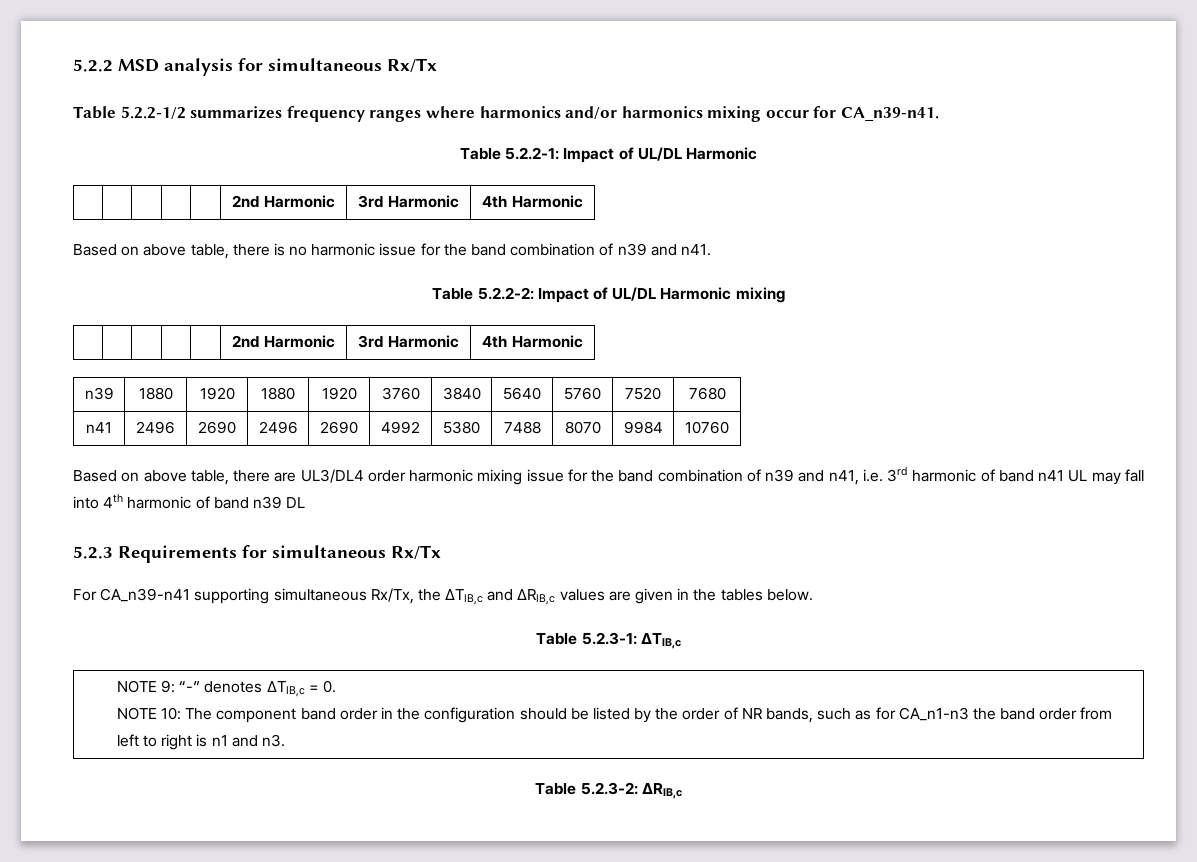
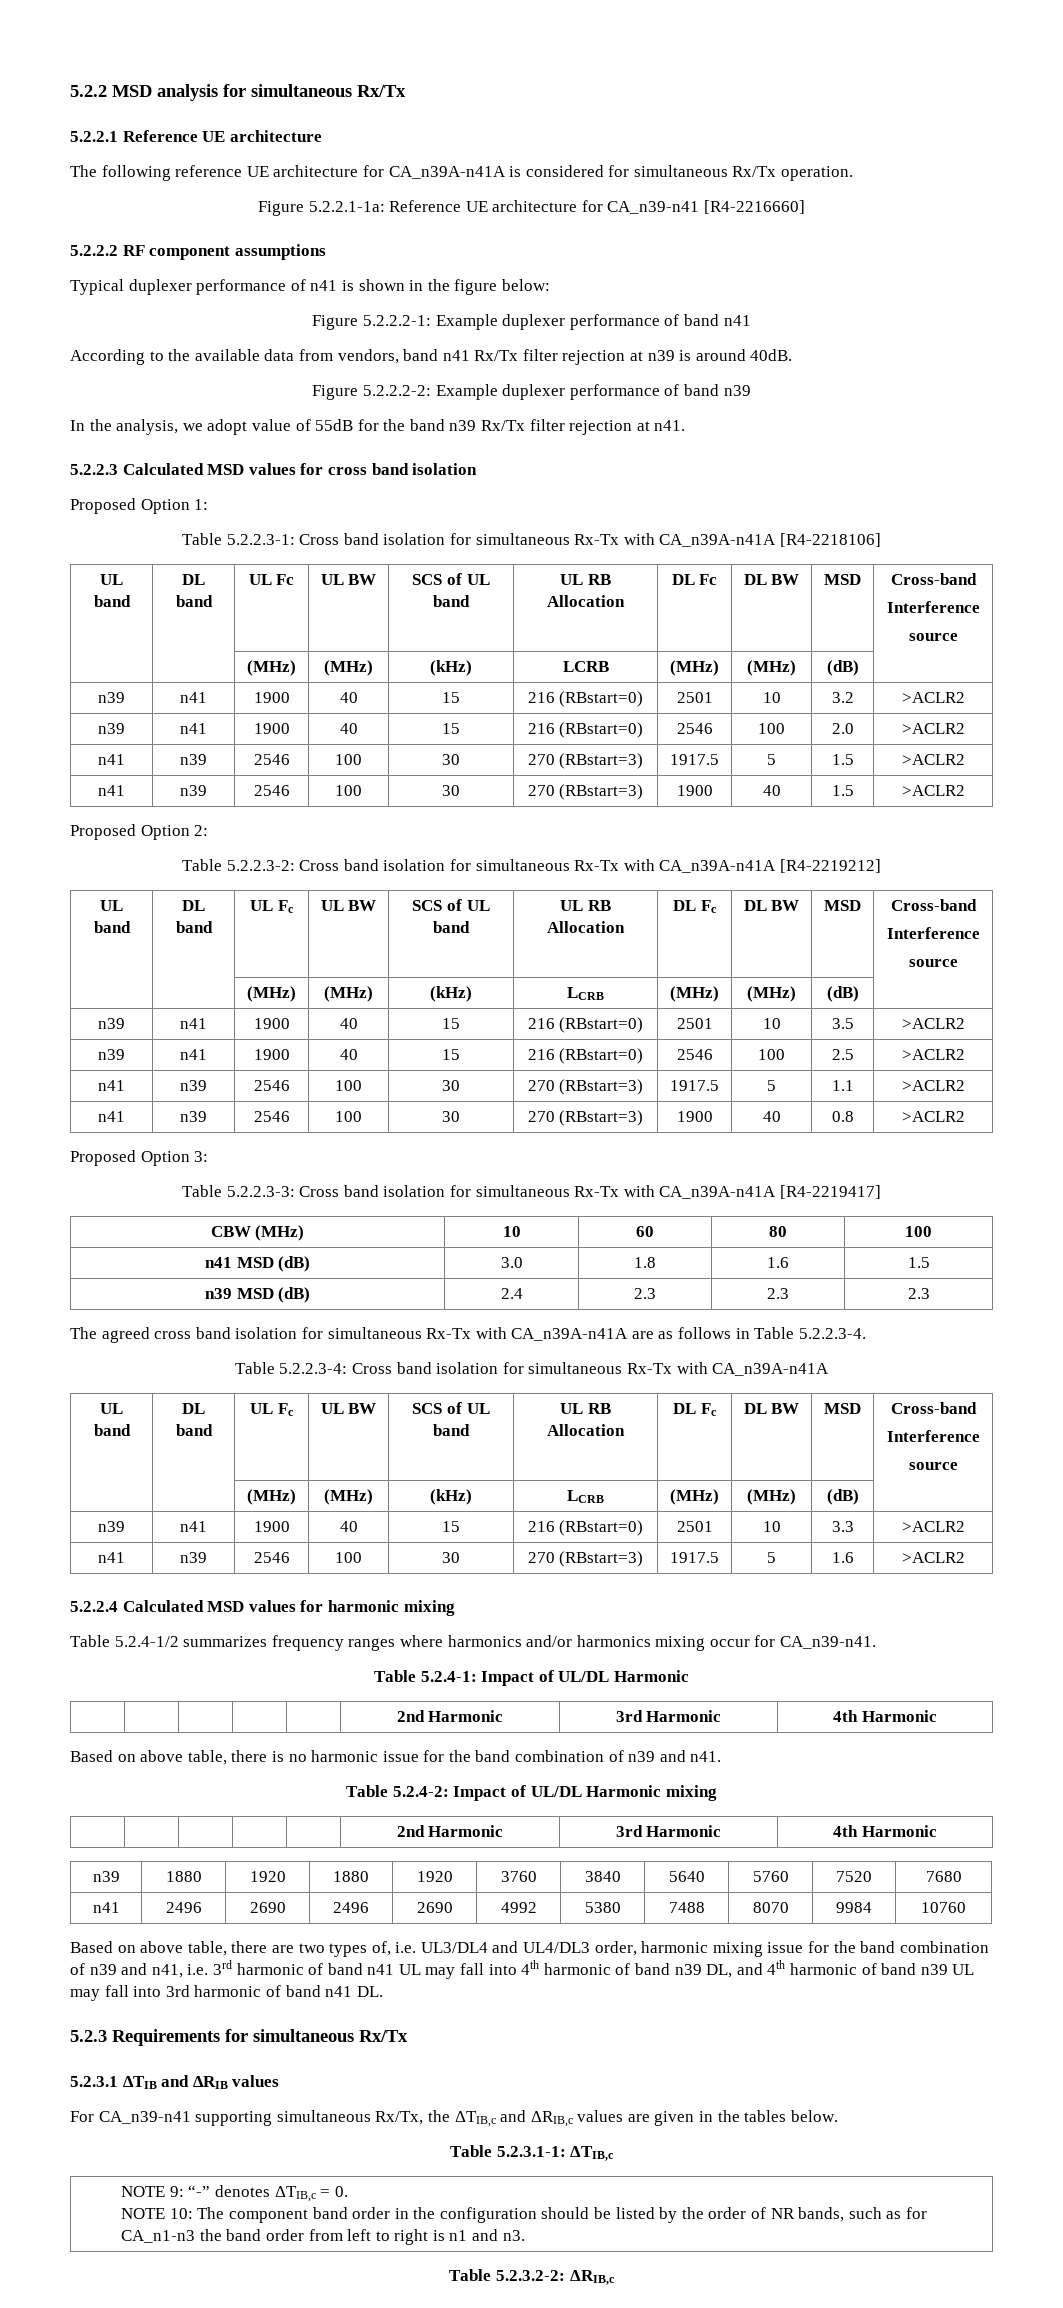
[73,106,186,119] Table 5.2.2-1/2 -> [70,130,322,142] [70,165,854,181] [257,200,806,216] [70,244,326,260] [70,279,550,295] [312,314,751,330] [70,349,793,365] [312,384,751,400] [70,419,686,435] [70,463,478,475] [70,498,209,514] [182,533,881,547] [100,574,123,585] [93,595,131,607] [182,574,205,585] [175,595,213,607] [248,574,295,585] [320,574,377,585] [412,573,490,585] [433,595,470,607] [560,574,611,585] [547,595,625,607] [671,574,718,585] [743,574,800,585] [824,574,861,585] [890,573,977,585] [886,601,980,613] [908,633,958,641] [247,660,296,676] [324,660,373,676] [430,660,472,676] [562,661,609,672] [670,660,719,676] [747,660,796,676] [826,660,859,676] [98,692,125,703] [180,692,207,703] [253,692,290,703] [339,692,358,703] [442,692,460,703] [527,691,644,707] [676,692,713,703] [762,692,781,703] [831,692,854,703] [901,692,965,703] [98,723,125,734] [180,723,207,734] [253,723,290,734] [339,723,358,734] [442,723,460,734] [527,722,644,738] [676,723,713,734] [758,723,785,734] [831,723,854,734] [901,723,965,734] [98,754,125,765] [180,754,207,765] [253,754,290,765] [335,754,362,765] [442,754,460,765] [527,753,644,769] [670,754,719,765] [767,754,776,765] [831,754,854,765] [901,754,965,765] [98,785,125,796] [180,785,207,796] [253,785,290,796] [335,785,362,796] [442,785,460,796] [527,784,644,800] [676,785,713,796] [762,785,781,796] [831,785,854,796] [901,785,965,796] [70,824,209,840] [182,859,881,873] [100,900,123,911] [93,921,131,933] [182,900,205,911] [175,921,213,933] [250,900,294,913] [320,900,377,911] [412,899,490,911] [433,921,470,933] [560,900,611,911] [547,921,625,933] [673,900,717,913] [743,900,800,911] [824,900,861,911] [890,899,977,911] [886,927,980,939] [908,959,958,967] [247,986,296,1002] [324,986,373,1002] [430,986,472,1002] [567,987,604,1000] [670,986,719,1002] [747,986,796,1002] [826,986,859,1002] [98,1018,125,1029] [180,1018,207,1029] [253,1018,290,1029] [339,1018,358,1029] [442,1018,460,1029] [527,1017,644,1033] [676,1018,713,1029] [762,1018,781,1029] [831,1018,854,1029] [901,1018,965,1029] [98,1049,125,1060] [180,1049,207,1060] [253,1049,290,1060] [339,1049,358,1060] [442,1049,460,1060] [527,1048,644,1064] [676,1049,713,1060] [758,1049,785,1060] [831,1049,854,1060] [901,1049,965,1060] [98,1080,125,1091] [180,1080,207,1091] [253,1080,290,1091] [335,1080,362,1091] [442,1080,460,1091] [527,1079,644,1095] [670,1080,719,1091] [767,1080,776,1091] [831,1080,854,1091] [901,1080,965,1091] [98,1111,125,1122] [180,1111,207,1122] [253,1111,290,1122] [335,1111,362,1122] [442,1111,460,1122] [527,1110,644,1126] [676,1111,713,1122] [762,1111,781,1122] [831,1111,854,1122] [901,1111,965,1122] [70,1150,209,1166] [182,1185,881,1199] [210,1225,305,1241] [502,1226,521,1237] [636,1226,654,1237] [769,1226,787,1237] [905,1226,932,1237] [204,1256,311,1272] [500,1257,523,1268] [634,1257,656,1268] [767,1257,789,1268] [907,1257,930,1268] [204,1287,311,1303] [500,1288,523,1299] [634,1288,656,1299] [767,1288,789,1299] [907,1288,930,1299] [70,1327,866,1343] [234,1362,830,1376] [100,1403,123,1414] [93,1424,131,1436] [182,1403,205,1414] [175,1424,213,1436] [250,1403,294,1416] [320,1403,377,1414] [412,1402,490,1414] [433,1424,470,1436] [560,1403,611,1414] [547,1424,625,1436] [673,1403,717,1416] [743,1403,800,1414] [824,1403,861,1414] [890,1402,977,1414] [886,1430,980,1442] [908,1462,958,1470] [247,1489,296,1505] [324,1489,373,1505] [430,1489,472,1505] [567,1490,604,1503] [670,1489,719,1505] [747,1489,796,1505] [826,1489,859,1505] [98,1521,125,1532] [180,1521,207,1532] [253,1521,290,1532] [339,1521,358,1532] [442,1521,460,1532] [527,1520,644,1536] [676,1521,713,1532] [762,1521,781,1532] [831,1521,854,1532] [901,1521,965,1532] [98,1552,125,1563] [180,1552,207,1563] [253,1552,290,1563] [335,1552,362,1563] [442,1552,460,1563] [527,1551,644,1567] [670,1552,719,1563] [767,1552,776,1563] [831,1552,854,1563] [901,1552,965,1563] [70,1600,455,1616] [70,1635,179,1647] 5.2.2.1 Reference UE architecture // The following reference UE architecture for CA_n39A-n41A is considered for simultaneous Rx/Tx operation. // Figure 5.2.2.1-1a: Reference UE architecture for CA_n39-n41 [R4-2216660] // 5.2.2.2 RF component assumptions // Typical duplexer performance of n41 is shown in the figure below: // Figure 5.2.2.2-1: Example duplexer performance of band n41 // According to the available data from vendors, band n41 Rx/Tx filter rejection at n39 is around 40dB. // Figure 5.2.2.2-2: Example duplexer performance of band n39 // In the analysis, we adopt value of 55dB for the band n39 Rx/Tx filter rejection at n41. // 5.2.2.3 Calculated MSD values for cross band isolation // Proposed Option 1: // Table 5.2.2.3-1: Cross band isolation for simultaneous Rx-Tx with CA_n39A-n41A [R4-2218106] // UL band | DL band | UL Fc | UL BW | SCS of UL band | UL RB Allocation | DL Fc | DL BW | MSD | Cross-band // Interference // source // | | (MHz) | (MHz) | (kHz) | LCRB | (MHz) | (MHz) | (dB) | // n39 | n41 | 1900 | 40 | 15 | 216 (RBstart=0) | 2501 | 10 | 3.2 | >ACLR2 // n39 | n41 | 1900 | 40 | 15 | 216 (RBstart=0) | 2546 | 100 | 2.0 | >ACLR2 // n41 | n39 | 2546 | 100 | 30 | 270 (RBstart=3) | 1917.5 | 5 | 1.5 | >ACLR2 // n41 | n39 | 2546 | 100 | 30 | 270 (RBstart=3) | 1900 | 40 | 1.5 | >ACLR2 // Proposed Option 2: // Table 5.2.2.3-2: Cross band isolation for simultaneous Rx-Tx with CA_n39A-n41A [R4-2219212] // UL band | DL band | UL Fc | UL BW | SCS of UL band | UL RB Allocation | DL Fc | DL BW | MSD | Cross-band // Interference // source // | | (MHz) | (MHz) | (kHz) | LCRB | (MHz) | (MHz) | (dB) | // n39 | n41 | 1900 | 40 | 15 | 216 (RBstart=0) | 2501 | 10 | 3.5 | >ACLR2 // n39 | n41 | 1900 | 40 | 15 | 216 (RBstart=0) | 2546 | 100 | 2.5 | >ACLR2 // n41 | n39 | 2546 | 100 | 30 | 270 (RBstart=3) | 1917.5 | 5 | 1.1 | >ACLR2 // n41 | n39 | 2546 | 100 | 30 | 270 (RBstart=3) | 1900 | 40 | 0.8 | >ACLR2 // Proposed Option 3: // Table 5.2.2.3-3: Cross band isolation for simultaneous Rx-Tx with CA_n39A-n41A [R4-2219417] // CBW (MHz) | 10 | 60 | 80 | 100 // n41 MSD (dB) | 3.0 | 1.8 | 1.6 | 1.5 // n39 MSD (dB) | 2.4 | 2.3 | 2.3 | 2.3 // The agreed cross band isolation for simultaneous Rx-Tx with CA_n39A-n41A are as follows in Table 5.2.2.3-4. // Table 5.2.2.3-4: Cross band isolation for simultaneous Rx-Tx with CA_n39A-n41A // UL band | DL band | UL Fc | UL BW | SCS of UL band | UL RB Allocation | DL Fc | DL BW | MSD | Cross-band // Interference // source // | | (MHz) | (MHz) | (kHz) | LCRB | (MHz) | (MHz) | (dB) | // n39 | n41 | 1900 | 40 | 15 | 216 (RBstart=0) | 2501 | 10 | 3.3 | >ACLR2 // n41 | n39 | 2546 | 100 | 30 | 270 (RBstart=3) | 1917.5 | 5 | 1.6 | >ACLR2 // 5.2.2.4 Calculated MSD values for harmonic mixing // Table 5.2.4-1/2
[505,147,560,160] 5.2.2-1: -> [420,1671,477,1682] 5.2.4-1:
[477,287,534,300] 5.2.2-2: -> [392,1786,449,1797] 5.2.4-2:
[300,469,406,483] UL3/DL4 order -> [298,1941,637,1957] two types of, i.e. UL3/DL4 and UL4/DL3 order,
[286,497,306,508] DL -> [706,1960,975,1978] [70,1985,383,2001] DL, and 4th harmonic of band n39 UL may fall into 3rd harmonic of band n41 DL.
(441, 552) none -> [70,2075,280,2089] // 5.2.3.1 ∆TIB and ∆RIB values
[581,632,637,645] 5.2.3-1: -> [496,2146,566,2157] 5.2.3.1-1:
[580,782,638,795] 5.2.3-2: -> [495,2270,565,2281] 5.2.3.2-2:

